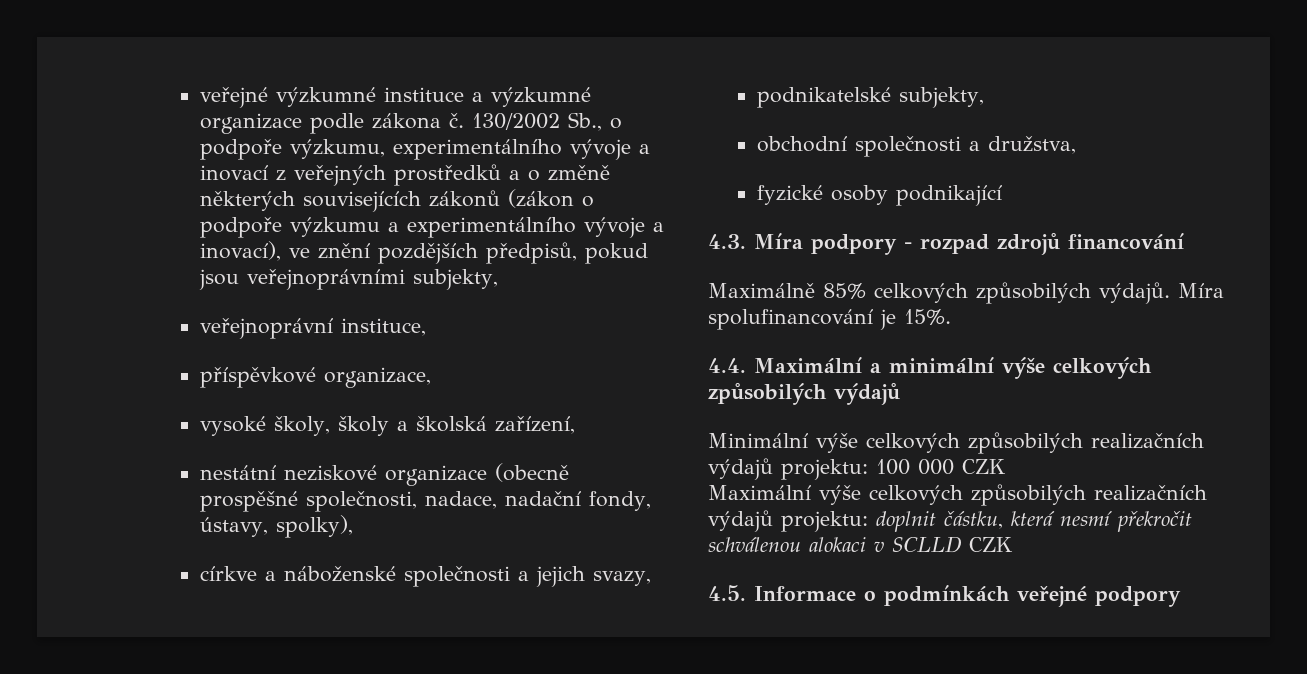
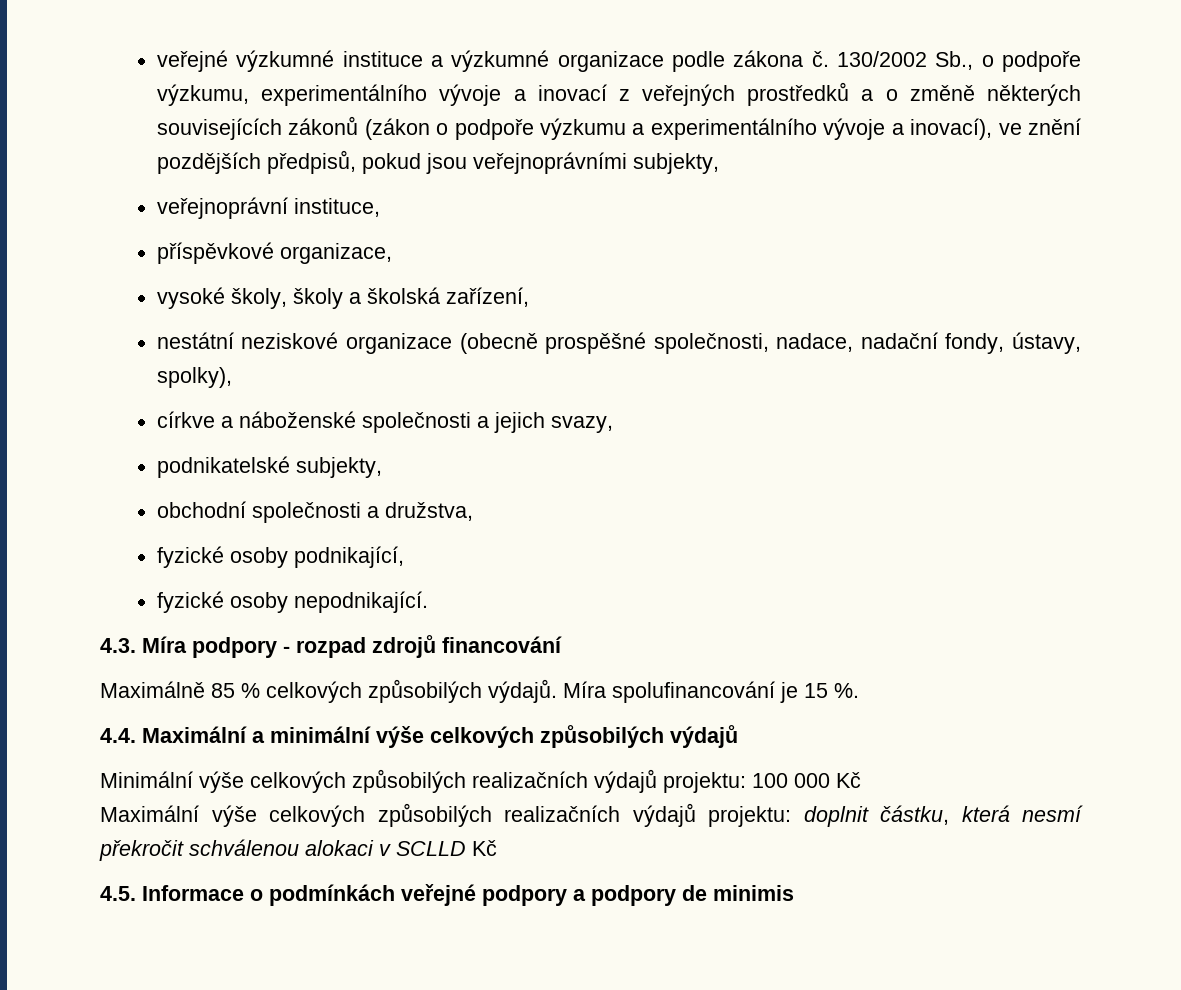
[896,185,1003,206] podnikající -> [293,546,404,568] [156,591,428,613] podnikající, // fyzické osoby nepodnikající.
[823,283,866,299] 85% -> [211,683,260,698] 85 %
[904,309,951,325] 15%. -> [804,683,859,698] 15 %.
[962,459,1006,474] CZK -> [836,772,861,788] Kč
[969,537,1013,552] CZK -> [472,840,497,856] Kč
(1181, 596) none -> [573,885,794,906] a podpory de minimis

